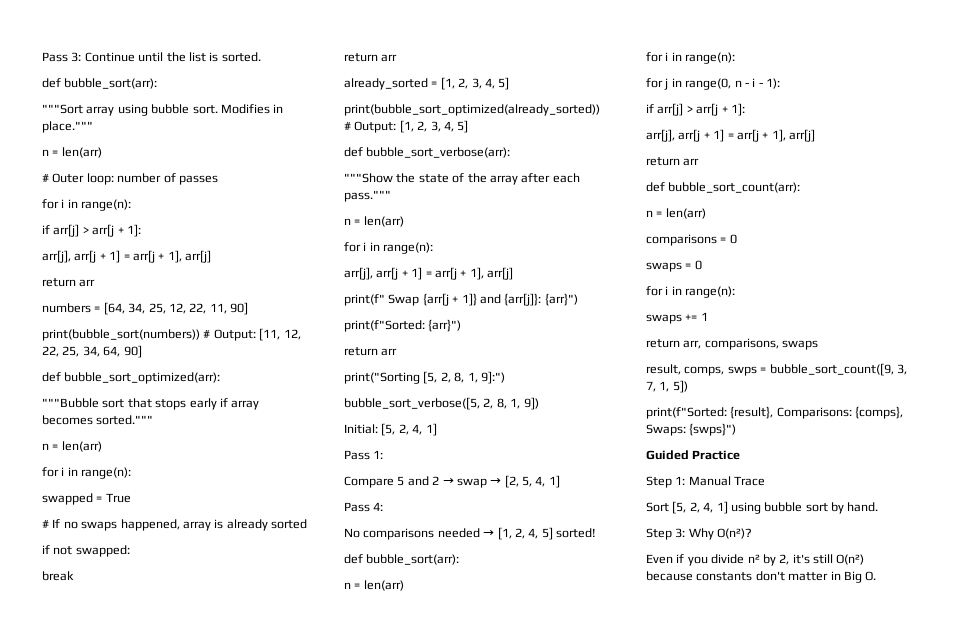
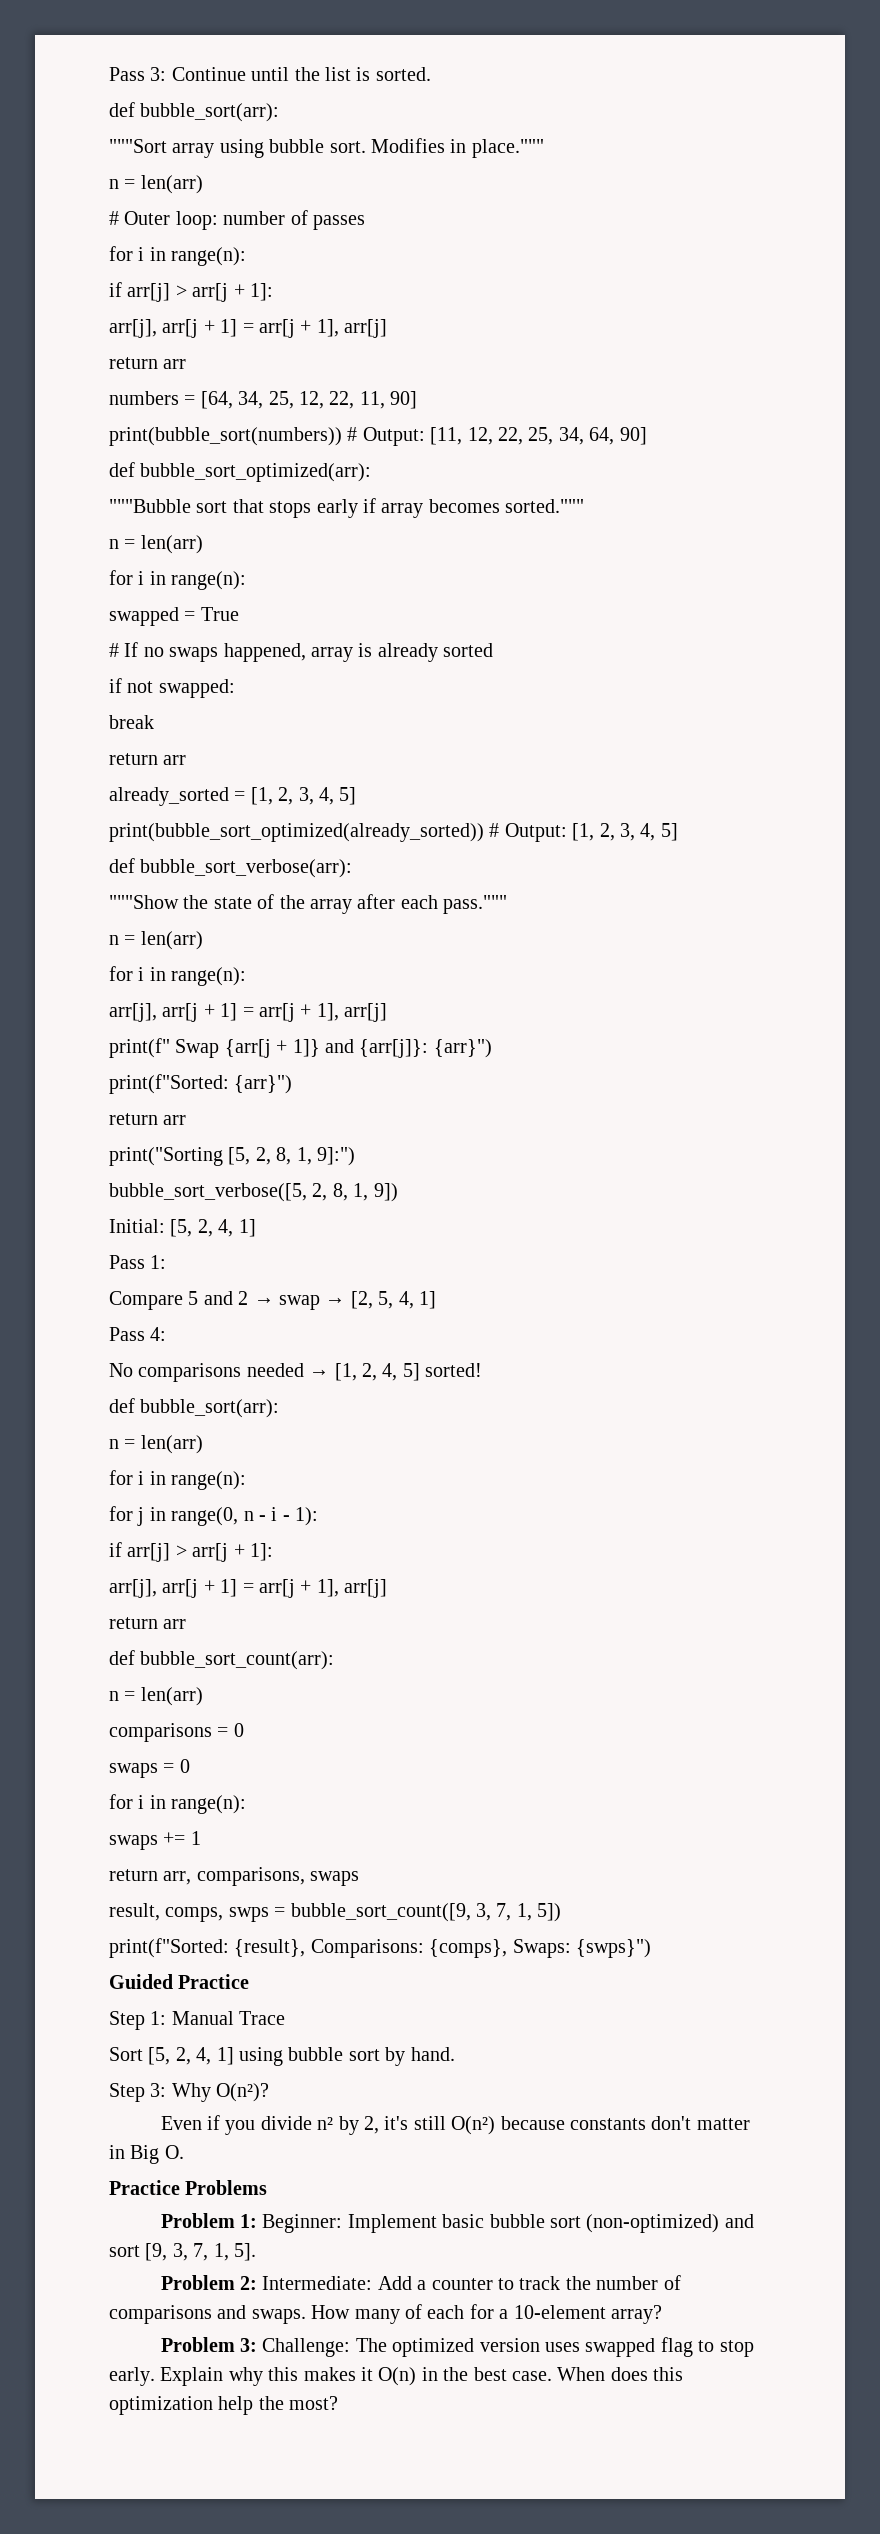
(877, 576) none -> [109,2180,268,2195] [160,2213,754,2233] [109,2243,256,2261] [160,2275,681,2290] [109,2304,662,2324] [160,2337,754,2357] [109,2367,684,2386] [109,2396,339,2415] // Practice Problems // Problem 1: Beginner: Implement basic bubble sort (non-optimized) and sort [9, 3, 7, 1, 5]. // Problem 2: Intermediate: Add a counter to track the number of comparisons and swaps. How many of each for a 10-element array? // Problem 3: Challenge: The optimized version uses swapped flag to stop early. Explain why this makes it O(n) in the best case. When does this optimization help the most?

